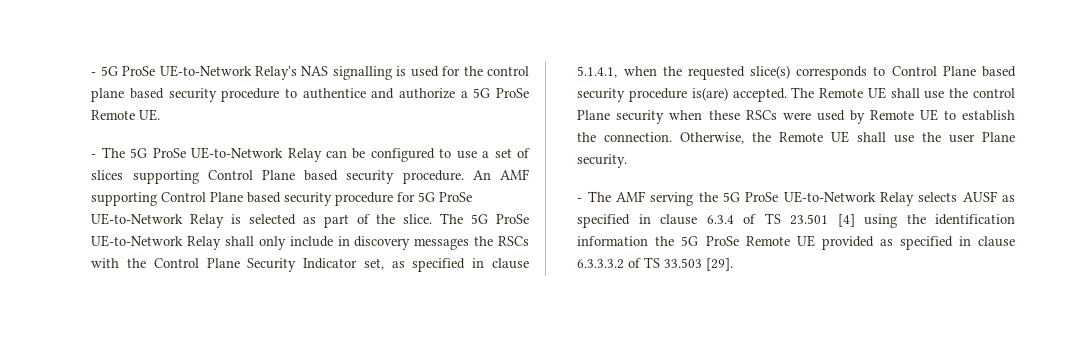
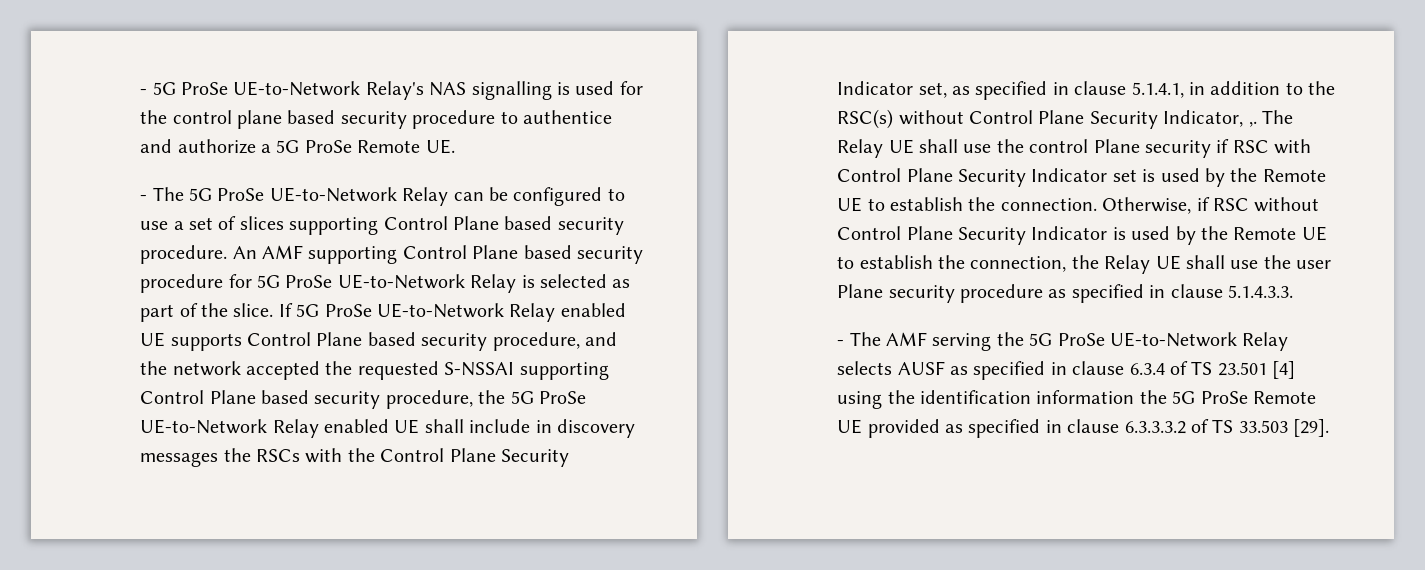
[440,213,530,224] [91,235,286,250] The 5G ProSe UE-to-Network Relay shall only -> [278,303,626,322] [140,332,617,351] [140,361,609,380] [140,390,586,409] [140,419,464,438] If 5G ProSe UE-to-Network Relay enabled UE supports Control Plane based security procedure, and the network accepted the requested S-NSSAI supporting Control Plane based security procedure, the 5G ProSe UE-to-Network Relay enabled UE shall
[623,65,1016,80] [577,87,864,102] when the requested slice(s) corresponds to Control Plane based security procedure is(are) accepted. The Remote -> [1188,81,1336,95] [837,109,1293,129] [837,139,884,158] in addition to the RSC(s) without Control Plane Security Indicator, ,. The Relay
[669,110,865,124] when these RSCs were used by -> [1216,139,1312,154] [837,168,1258,187] if RSC with Control Plane Security Indicator set is used by the
[752,132,824,142] the Remote -> [1196,197,1320,212] [837,226,1327,245] [837,255,1151,274] if RSC without Control Plane Security Indicator is used by the Remote UE to establish the connection, the Relay
[577,154,628,168] security. -> [888,284,1293,303] security procedure as specified in clause 5.1.4.3.3.

